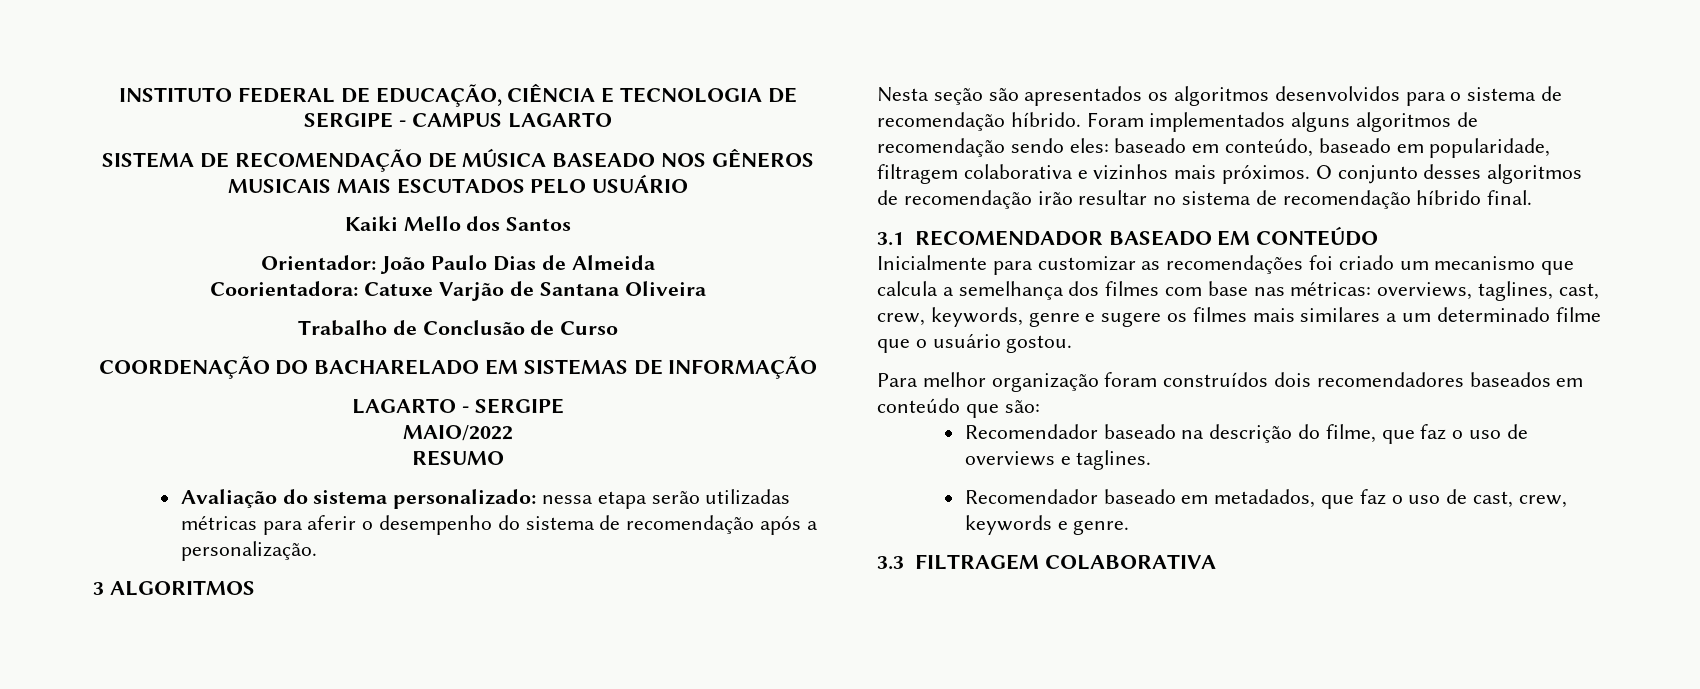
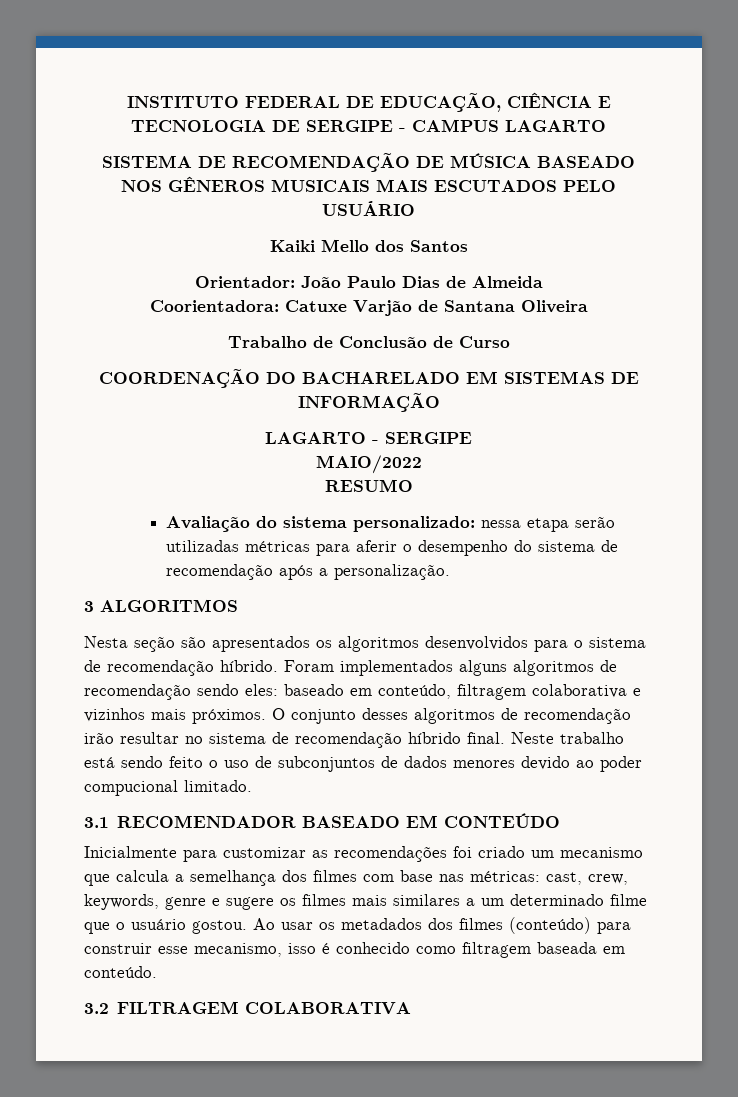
[1318,138,1551,158] baseado em popularidade, -> (451, 691) none
(1533, 197) none -> [511,732,624,744] [84,756,642,772] [84,780,252,796] Neste trabalho está sendo feito o uso de subconjuntos de dados menores devido ao poder compucional limitado.
[1377,281,1554,301] overviews, taglines, -> (540, 876) none
[877,372,1584,392] [877,398,1040,418] [964,424,1528,444] [964,450,1152,470] [964,489,1567,509] [964,515,1130,535] [877,556,904,570] // Para melhor organização foram construídos dois recomendadores baseados em conteúdo que são: // Recomendador baseado na descrição do filme, que faz o uso de overviews e taglines. // Recomendador baseado em metadados, que faz o uso de cast, crew, keywords e genre. // 3.3 -> [253,917,631,934] [84,942,625,958] [84,966,157,978] [84,1003,109,1014] Ao usar os metadados dos filmes (conteúdo) para construir esse mecanismo, isso é conhecido como filtragem baseada em conteúdo. // 3.2

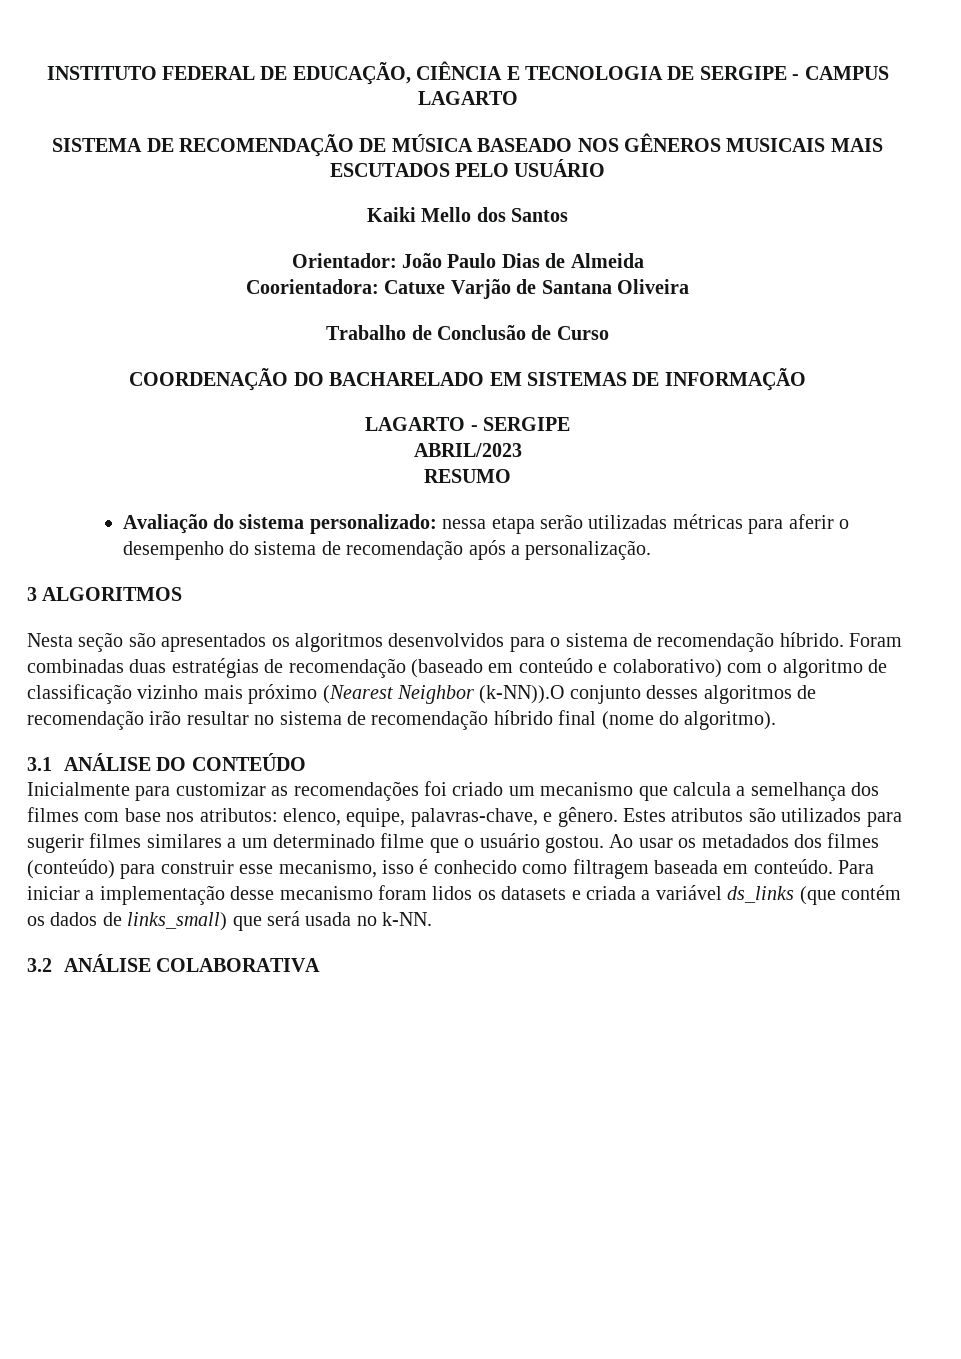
[315,455,422,474] MAIO/2022 -> [413,443,522,457] ABRIL/2023
[340,660,617,676] [84,684,641,700] [84,708,285,724] implementados alguns algoritmos de recomendação sendo eles: baseado em conteúdo, filtragem colaborativa e vizinhos mais próximos. O -> [27,658,888,678] [27,684,565,704] combinadas duas estratégias de recomendação (baseado em conteúdo e colaborativo) com o algoritmo de classificação vizinho mais próximo (Nearest Neighbor (k-NN)).O
[467,732,624,744] [84,756,642,772] [84,780,252,796] [84,815,439,828] final. Neste trabalho está sendo feito o uso de subconjuntos de dados menores devido ao poder compucional limitado. // 3.1 RECOMENDADOR BASEADO EM -> [558,710,777,730] [27,753,187,771] final (nome do algoritmo). // 3.1 ANÁLISE DO
[439,871,628,885] [84,894,387,910] nas métricas: cast, crew, keywords, genre e sugere os filmes mais -> [166,807,902,827] [27,833,142,853] nos atributos: elenco, equipe, palavras-chave, e gênero. Estes atributos são utilizados para sugerir filmes
(157, 972) none -> [838,860,875,874] [27,885,901,905] [27,911,433,931] Para iniciar a implementação desse mecanismo foram lidos os datasets e criada a variável ds_links (que contém os dados de links_small) que será usada no k-NN.
[117,1001,240,1014] FILTRAGEM -> [63,954,151,972] ANÁLISE

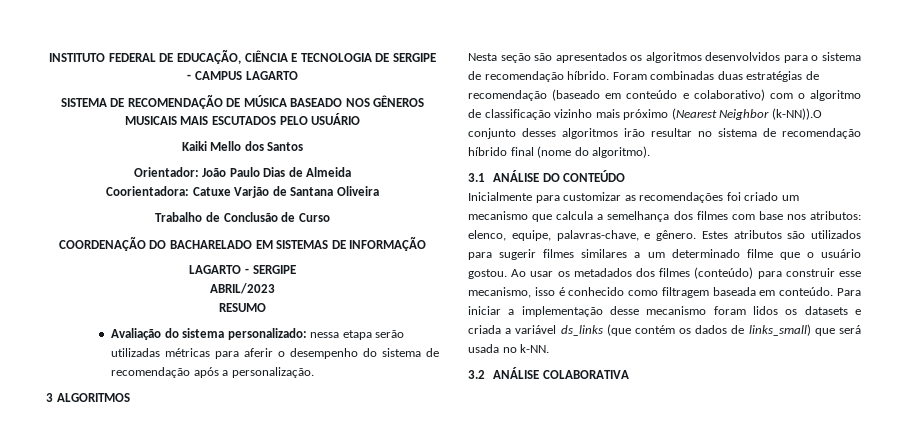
[796,685,816,699] [27,710,144,730] de recomendação -> (618, 133) none

